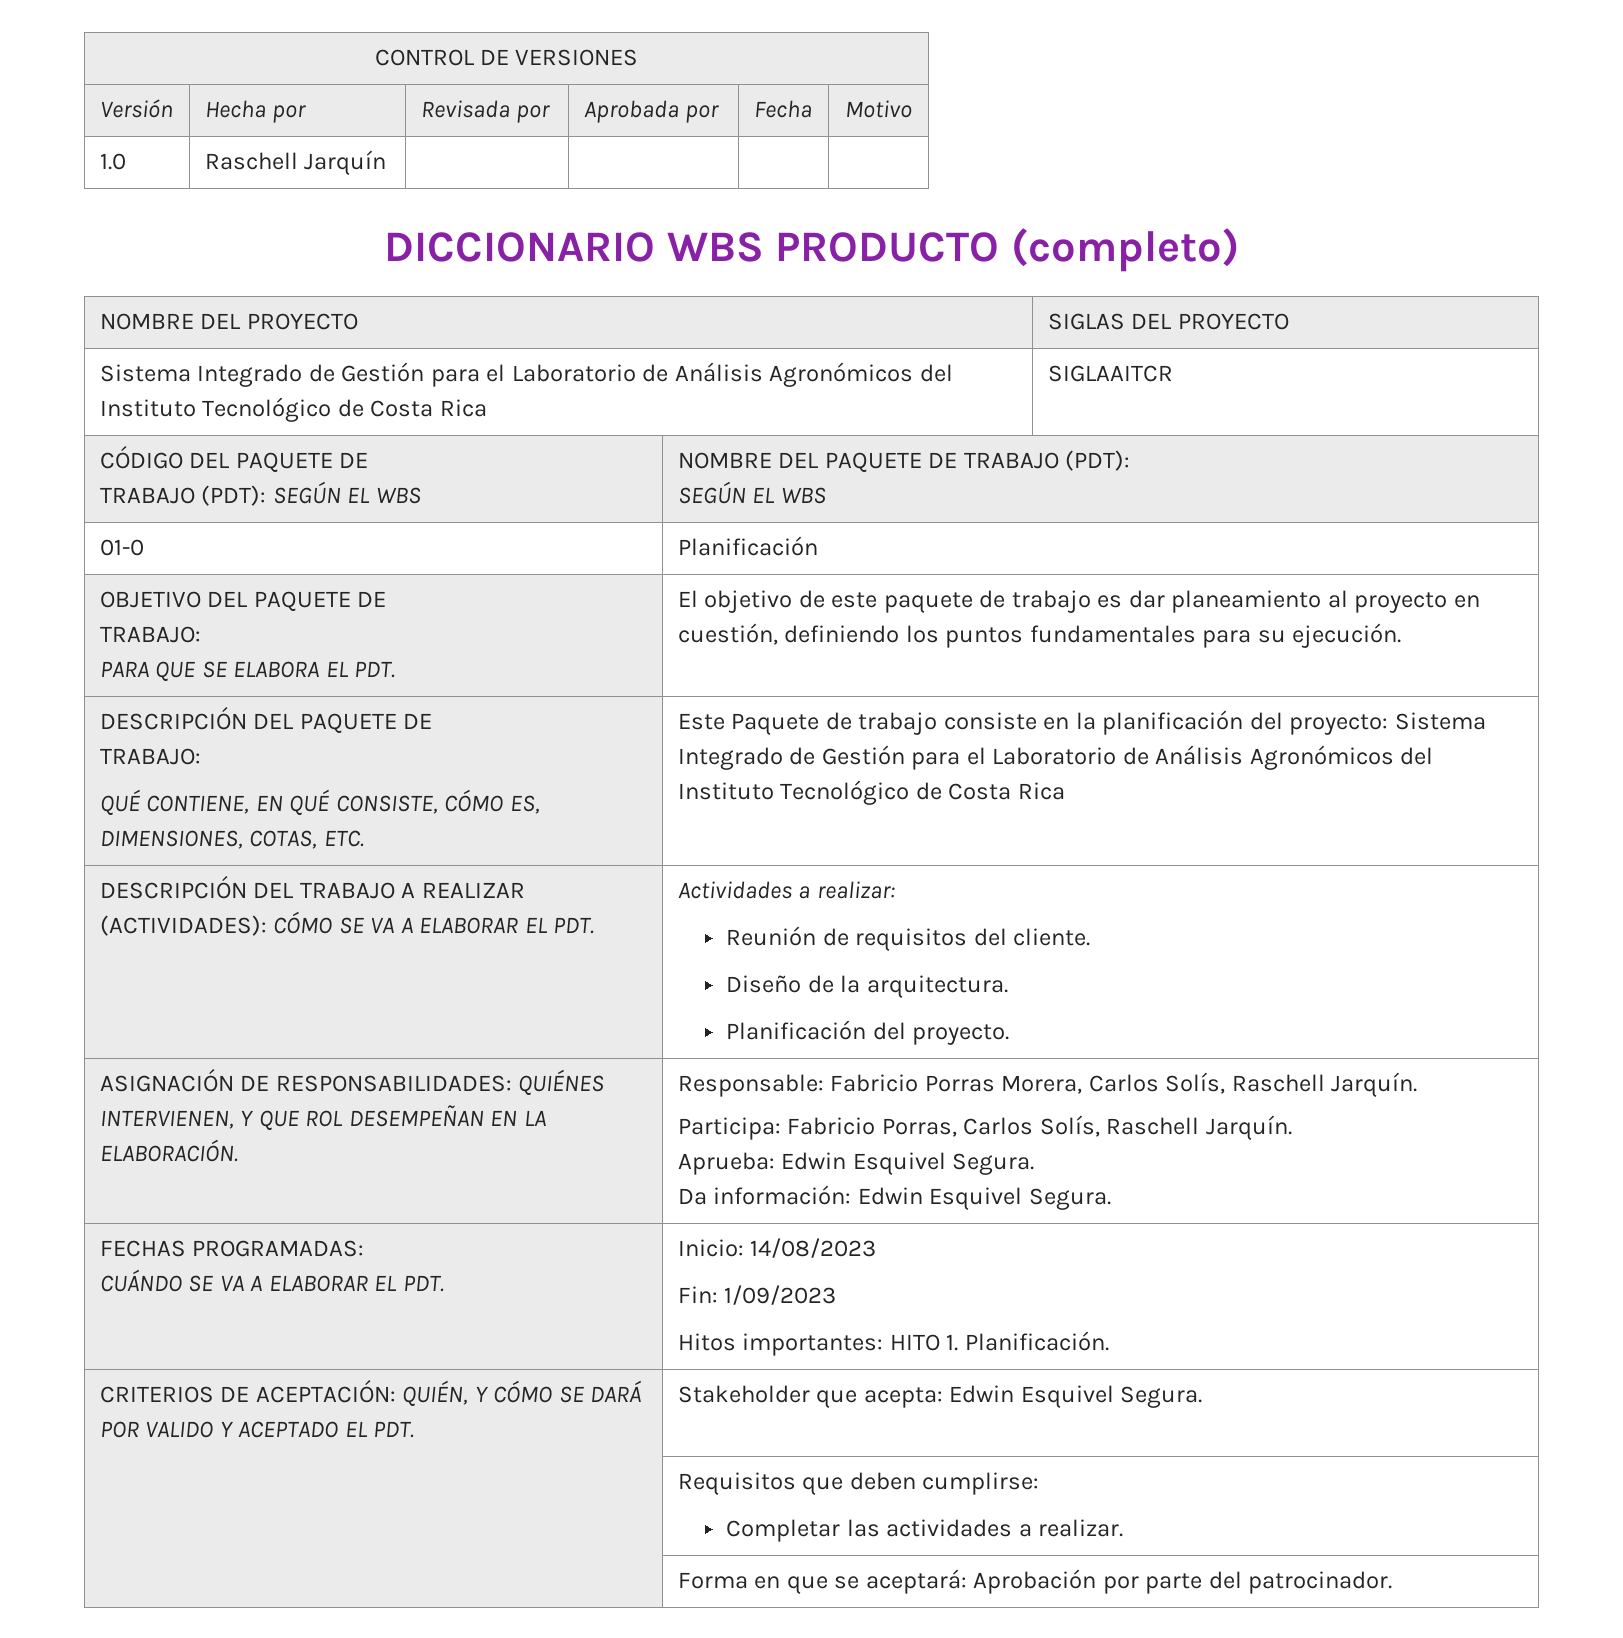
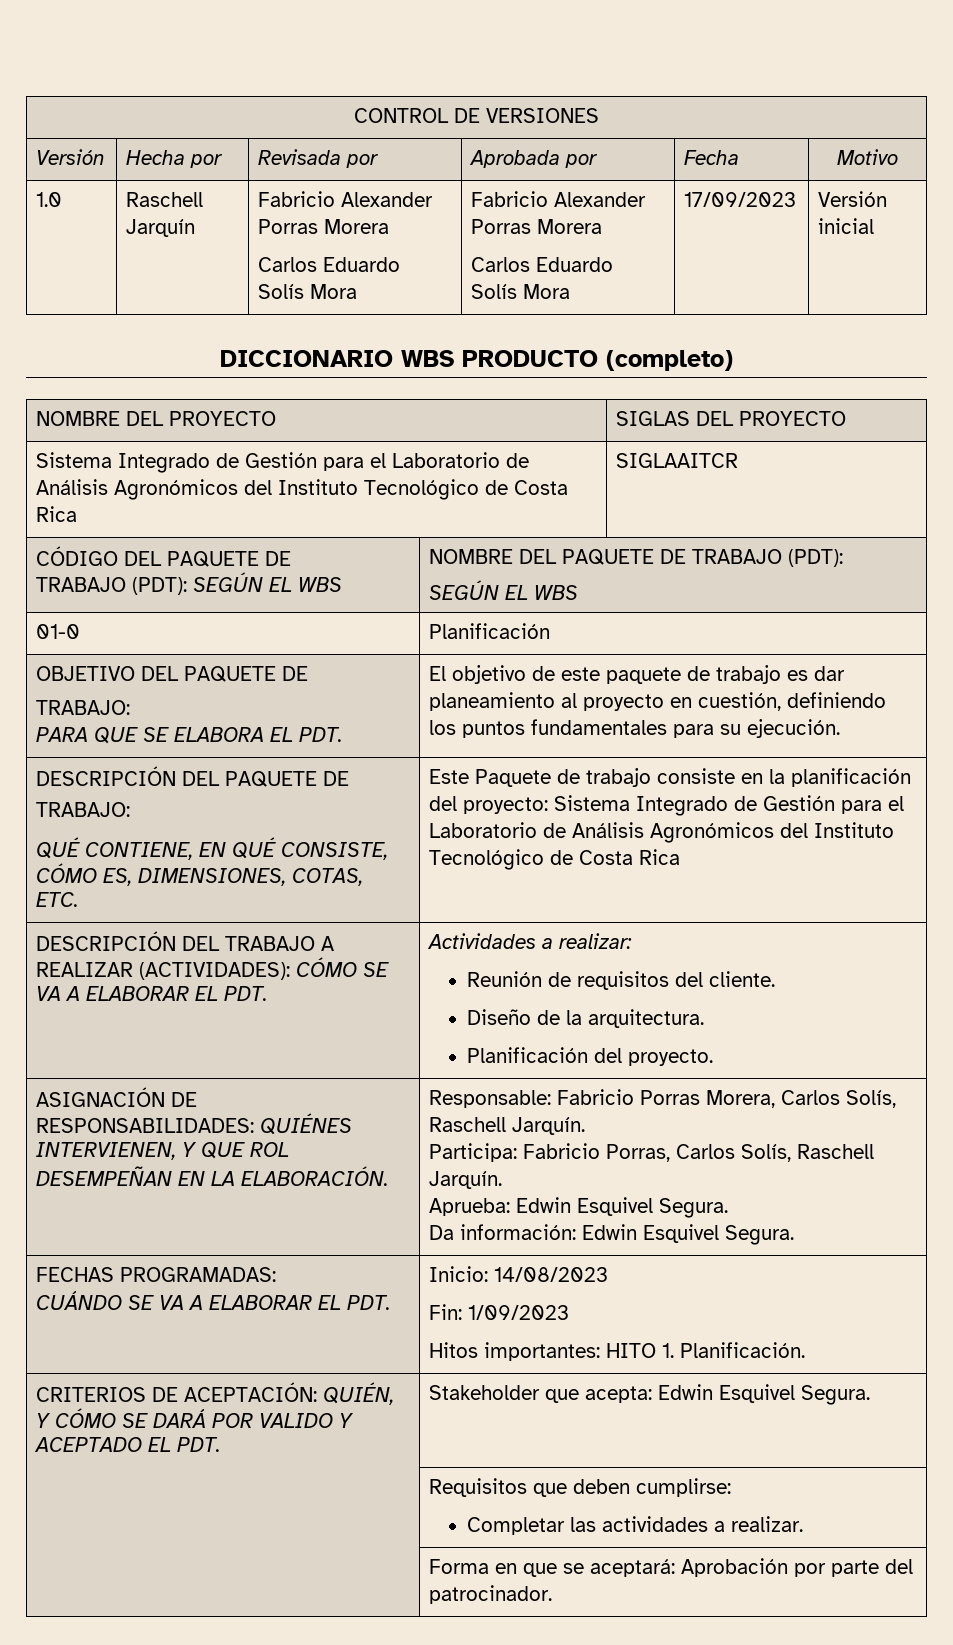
(387, 162) | | | -> [258,191,434,207] [258,219,390,234] [258,257,401,272] [258,284,358,299] [471,191,647,207] [471,219,603,234] [471,257,614,272] [471,284,571,299] [684,192,797,207] [818,191,888,207] [818,218,875,234] Fabricio Alexander Porras Morera // Carlos Eduardo Solís Mora | Fabricio Alexander Porras Morera // Carlos Eduardo Solís Mora | 17/09/2023 | Versión inicial

